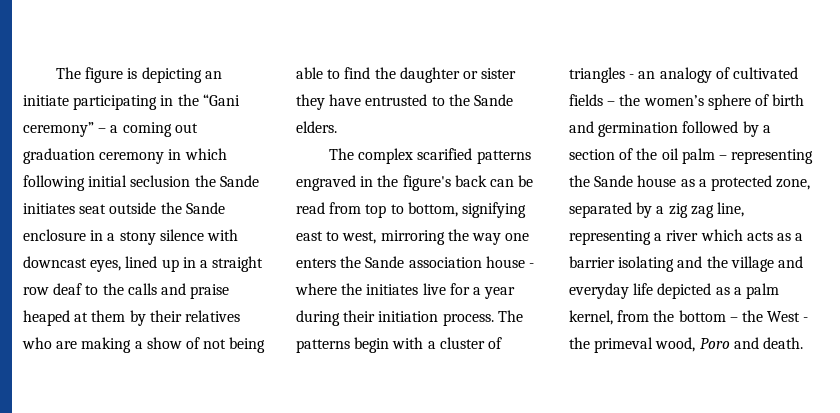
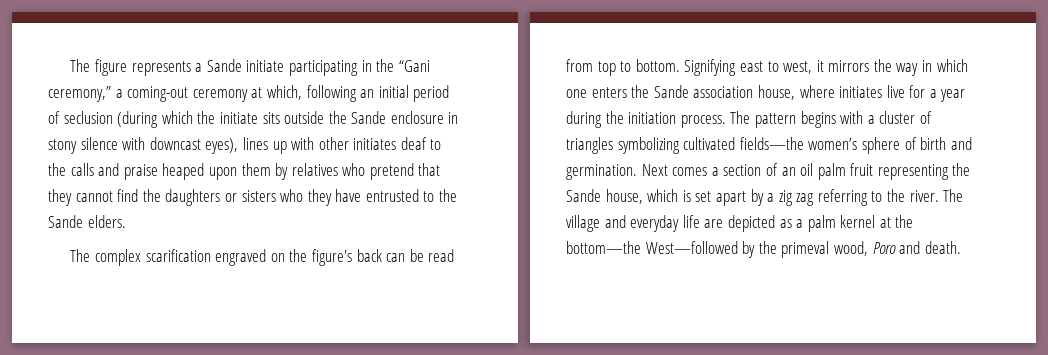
[127,67,222,83] is depicting an -> [131,59,242,76] represents a Sande
[23,122,198,137] [23,148,227,164] [23,175,259,191] [23,203,107,214] ceremony” – a coming out graduation ceremony in which following initial seclusion the Sande initiates seat -> [48,85,450,102] [48,111,280,128] ceremony,” a coming-out ceremony at which, following an initial period of seclusion (during which the initiate sits
[107,233,116,241] a -> (459, 118) none
[90,256,264,272] [23,287,49,295] eyes, lined up in a straight row -> [205,137,397,154] eyes), lines up with other initiates
[74,312,89,322] at -> [208,167,237,180] upon
[149,310,182,322] their -> (289, 171) none
[56,337,266,353] [296,67,517,83] are making a show of not being able to find the daughter or sister -> [369,163,441,180] [48,189,304,206] pretend that they cannot find the daughters or sisters who
[417,148,531,164] [296,175,374,191] scarified patterns engraved in -> [145,249,285,266] scarification engraved on
[407,202,526,218] bottom, signifying -> [635,59,737,76] bottom. Signifying
[380,229,501,245] mirroring the way -> [816,59,968,76] it mirrors the way in which
[485,256,534,268] [295,283,363,295] house - where the -> [757,85,835,100] house, where
[343,310,376,322] their -> [605,111,624,124] the
[296,337,390,353] patterns begin -> [754,111,836,128] pattern begins
[629,67,798,83] [569,94,641,106] - an analogy of cultivated fields – the -> [617,137,804,154] symbolizing cultivated fields—the
[598,121,759,137] germination followed by -> [566,164,708,180] germination. Next comes
[636,148,658,160] the -> [781,167,796,176] an
[718,155,727,160] – -> [850,163,874,176] fruit
[637,175,811,191] [569,202,744,218] [569,229,804,245] [569,256,728,272] house as a protected zone, separated by a zig zag line, representing a river which acts as a barrier isolating and the -> [605,189,964,206] house, which is set apart by a zig zag referring to the river. The
(654, 289) none -> [704,219,724,228] are
[569,310,809,325] kernel, from the bottom – the West - -> [840,215,914,228] [566,241,756,258] kernel at the bottom—the West—followed by

